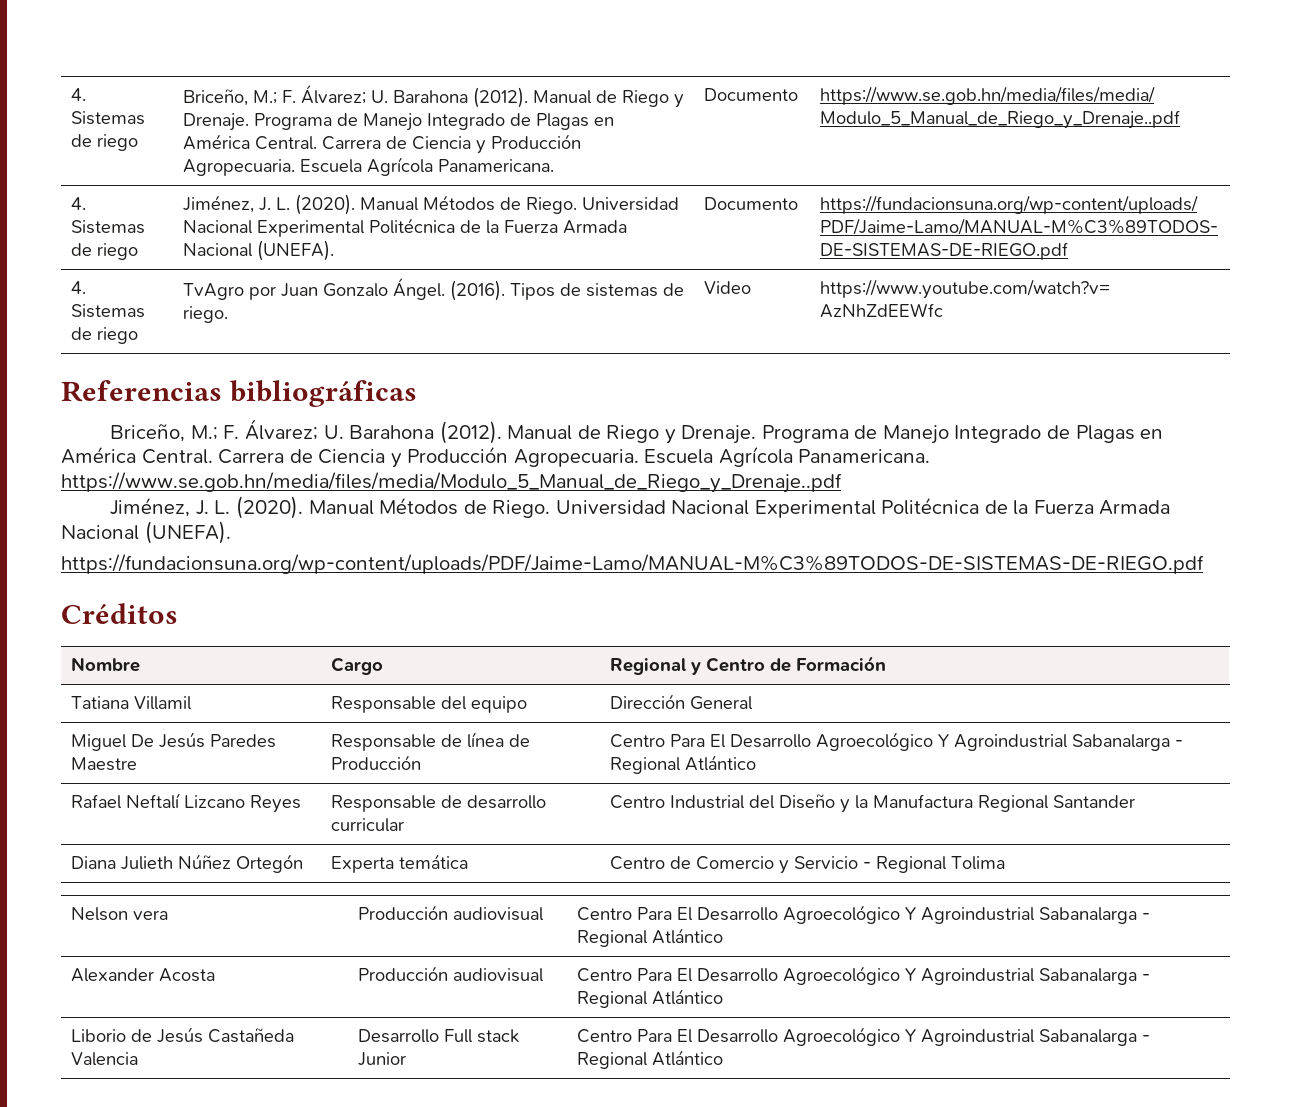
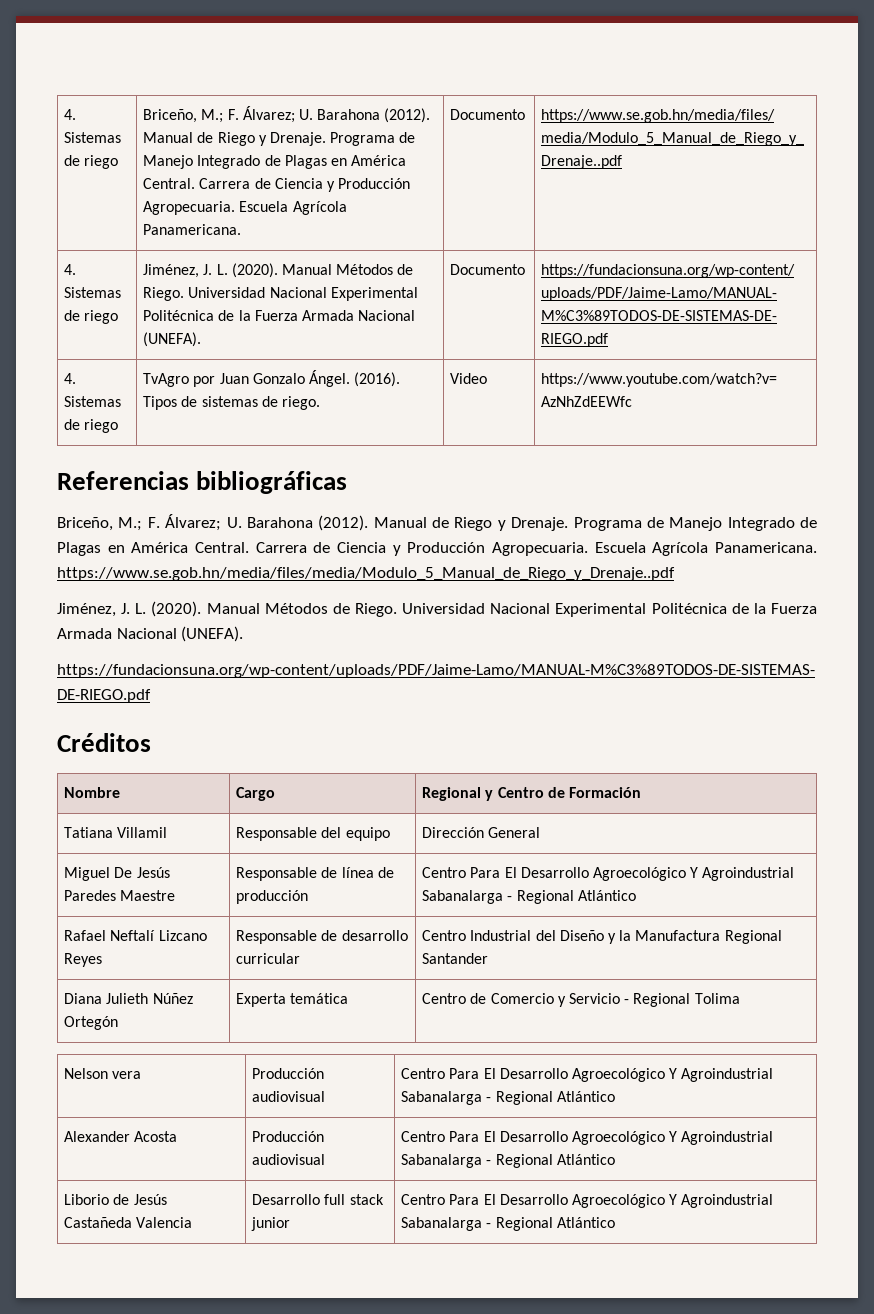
[331,755,422,770] Producción -> [236,890,309,904] producción
[444,1029,520,1043] [358,1052,407,1066] Full stack Junior -> [324,1194,384,1205] [251,1217,291,1231] full stack junior

